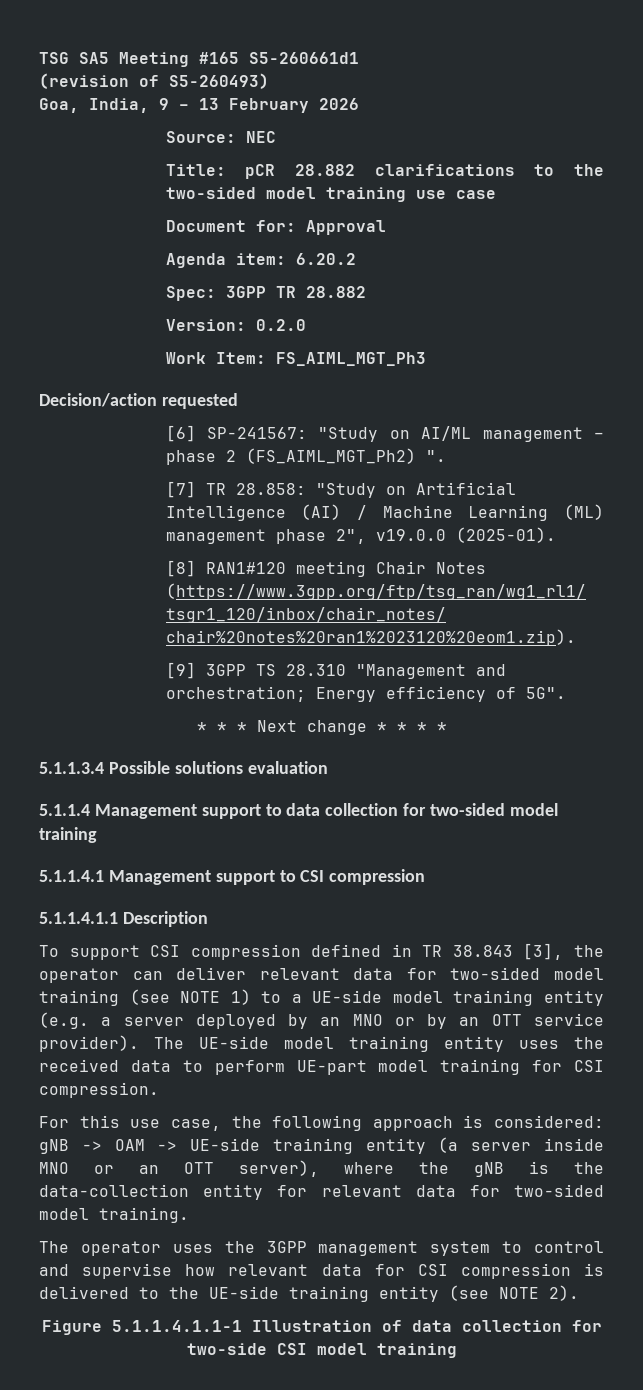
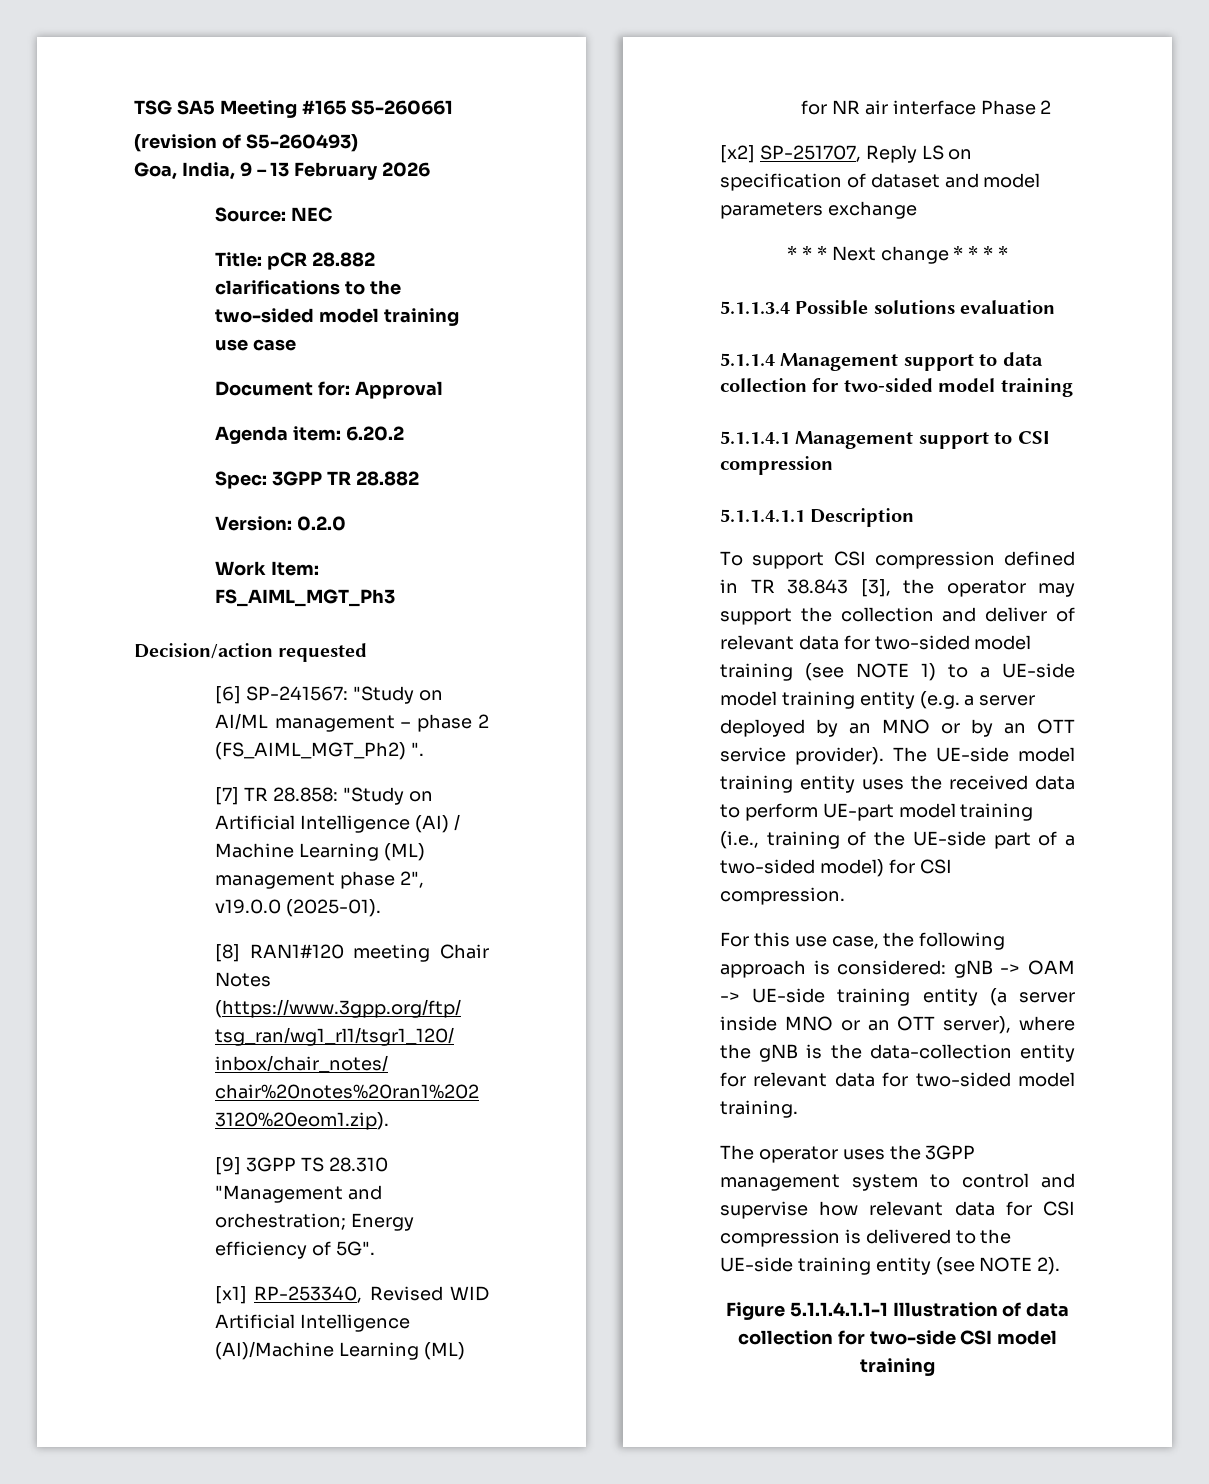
[249,52,359,64] S5-260661d1 -> [351,100,454,115] S5-260661
(566, 693) none -> [215,1286,489,1304] [215,1314,410,1332] [215,1341,465,1360] [801,100,1052,115] [720,145,973,163] [720,173,1041,191] [720,201,917,219] // [x1] RP-253340, Revised WID Artificial Intelligence (AI)/Machine Learning (ML) for NR air interface Phase 2 // [x2] SP-251707, Reply LS on specification of dataset and model parameters exchange
[132,967,247,980] can deliver -> [1038,583,1075,597] [720,607,1075,625] may support the collection and deliver of
(521, 1067) none -> [720,831,1075,849] [720,859,884,877] (i.e., training of the UE-side part of a two-sided model)

